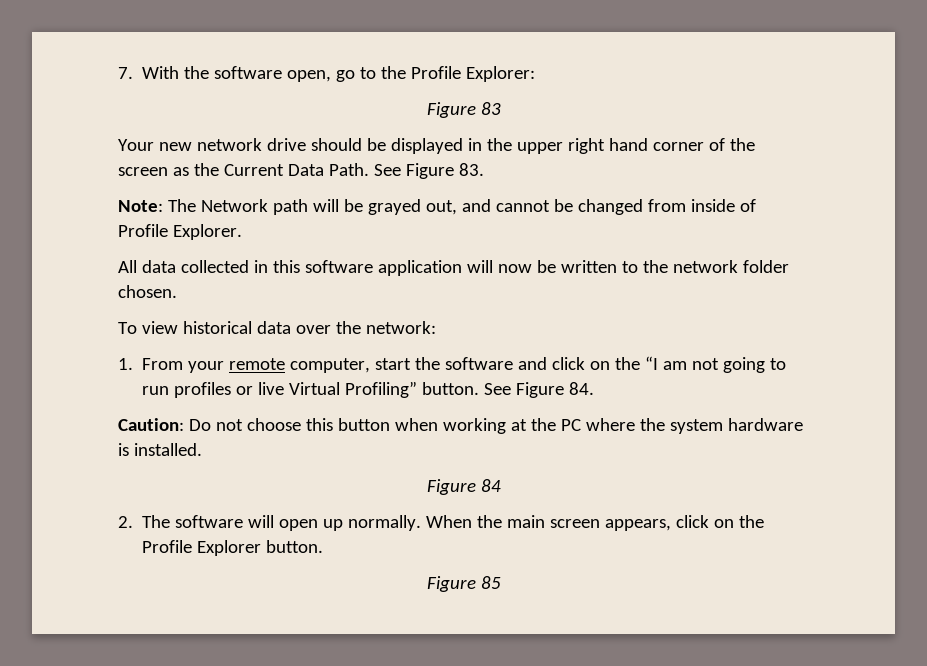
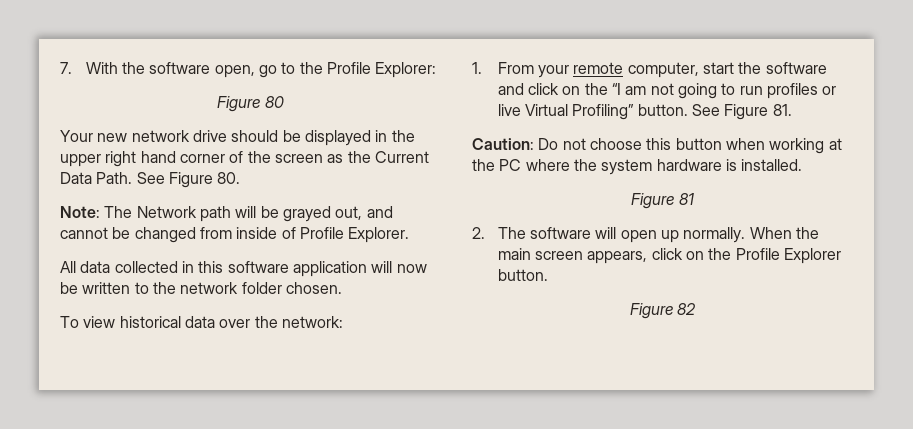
[480,102,501,115] 83 -> [264,96,284,108] 80
[458,163,484,176] 83. -> [217,172,241,184] 80.
[569,382,595,395] 84. -> [772,104,792,116] 81.
[480,479,501,492] 84 -> [678,193,694,205] 81
[480,576,501,589] 85 -> [677,303,697,315] 82

